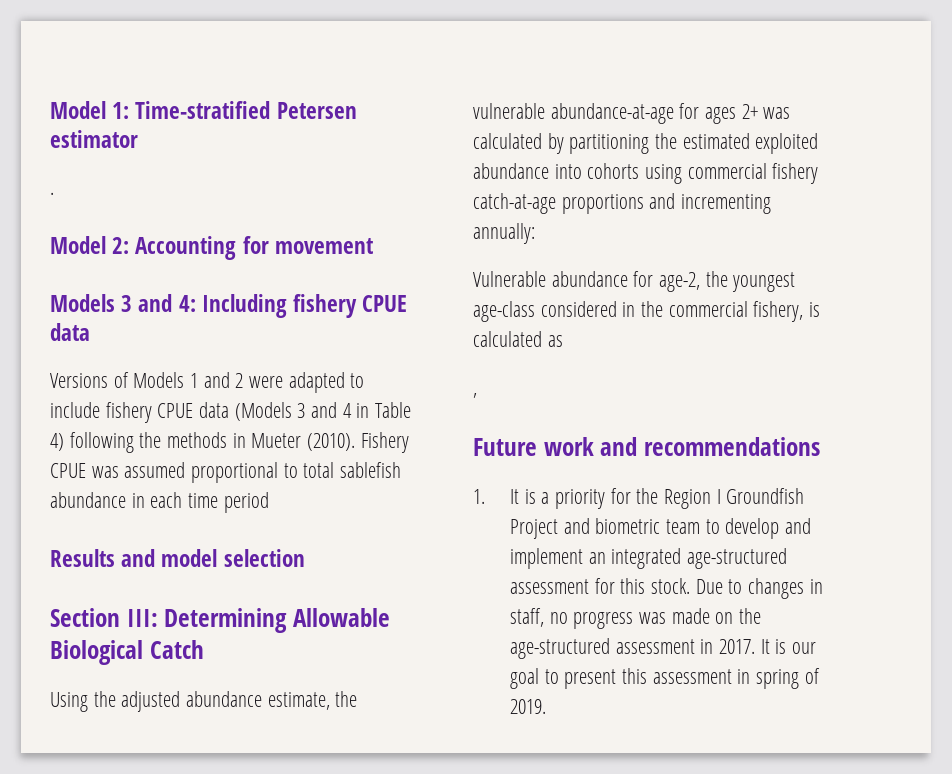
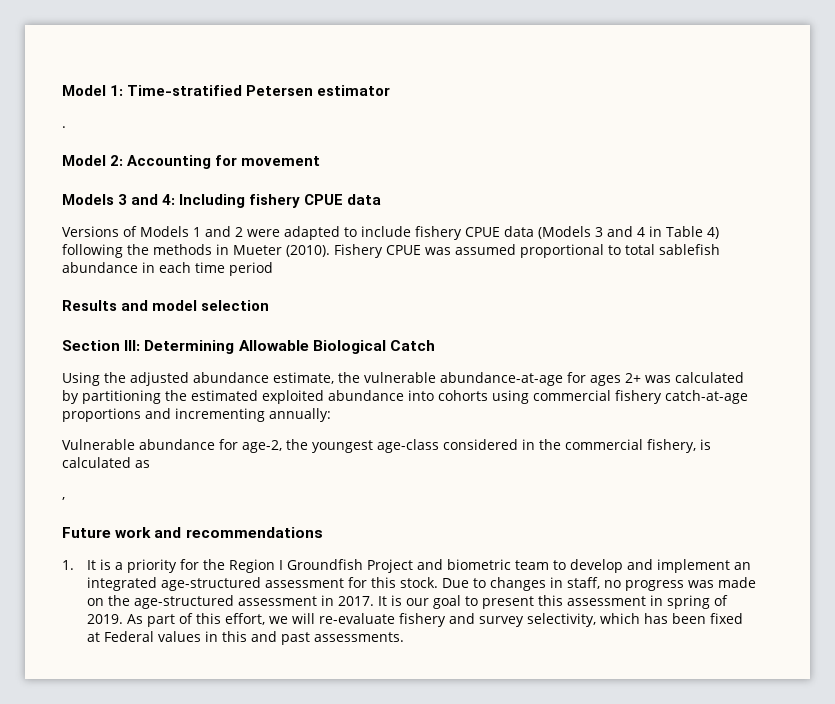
(546, 706) none -> [127,613,744,627] [87,631,405,645] As part of this effort, we will re-evaluate fishery and survey selectivity, which has been fixed at Federal values in this and past assessments.

